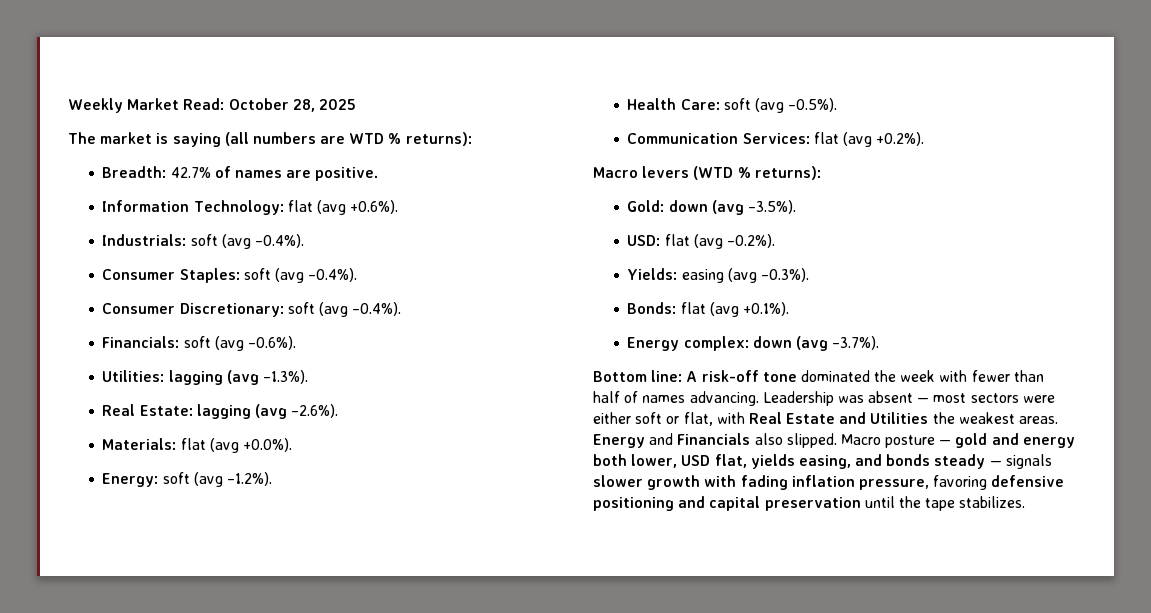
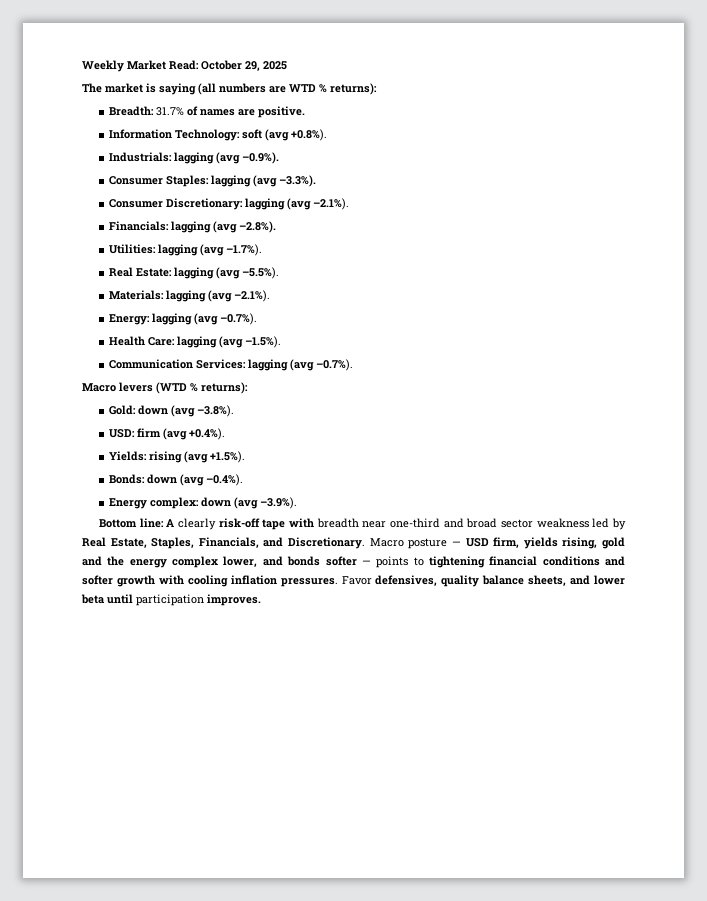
[292,99,315,112] 28, -> [245,61,260,71] 29,
[170,167,211,178] 42.7% -> [156,107,185,116] 31.7%
[287,200,399,215] [102,234,305,249] flat (avg +0.6%). // Industrials: soft (avg –0.4%). -> [242,129,328,141] [109,152,280,164] soft (avg +0.8%). // Industrials: lagging (avg –0.9%).
[243,268,358,283] soft (avg –0.4%). -> [211,175,317,187] lagging (avg –3.3%).
[287,302,402,317] [102,336,297,351] soft (avg –0.4%). // Financials: soft (avg –0.6%). -> [245,198,350,210] [109,221,277,233] lagging (avg –2.1%). // Financials: lagging (avg –2.8%).
[263,370,309,384] –1.3%). -> [226,244,263,256] –1.7%).
[291,404,339,418] –2.6%). -> [242,267,280,279] –5.5%).
[180,438,293,453] [102,472,273,487] flat (avg +0.0%). // Energy: soft (avg –1.2%). -> [166,290,271,302] [109,313,258,325] lagging (avg –2.1%). // Energy: lagging (avg –0.7%).
[723,98,838,113] soft (avg –0.5%). -> [177,336,282,348] lagging (avg –1.5%).
[813,132,925,147] flat (avg +0.2%). -> [248,359,354,371] lagging (avg –0.7%).
[748,200,797,214] –3.5%). -> [197,405,235,417] –3.8%).
[664,234,776,249] [627,268,810,283] [627,302,790,317] flat (avg –0.2%). // Yields: easing (avg –0.3%). // Bonds: flat (avg +0.1%). -> [137,428,226,440] [109,451,246,463] [109,474,244,486] firm (avg +0.4%). // Yields: rising (avg +1.5%). // Bonds: down (avg –0.4%).
[832,336,880,350] –3.7%). -> [260,497,298,509] –3.9%).
[701,370,1044,382] [593,391,1055,406] [593,412,1059,426] [593,433,1075,448] [593,454,1052,469] [593,475,1065,490] [593,496,1026,511] risk-off tone dominated the week with fewer than half of names advancing. Leadership was absent — most sectors were either soft or flat, with Real Estate and Utilities the weakest areas. Energy and Financials also slipped. Macro posture — gold and energy both lower, USD flat, yields easing, and bonds steady — signals slower growth with fading inflation pressure, favoring defensive positioning and capital preservation until the tape stabilizes. -> [178,518,626,530] [82,537,626,549] [82,556,625,568] [82,575,626,587] [81,594,261,606] clearly risk-off tape with breadth near one-third and broad sector weakness led by Real Estate, Staples, Financials, and Discretionary. Macro posture — USD firm, yields rising, gold and the energy complex lower, and bonds softer — points to tightening financial conditions and softer growth with cooling inflation pressures. Favor defensives, quality balance sheets, and lower beta until participation improves.

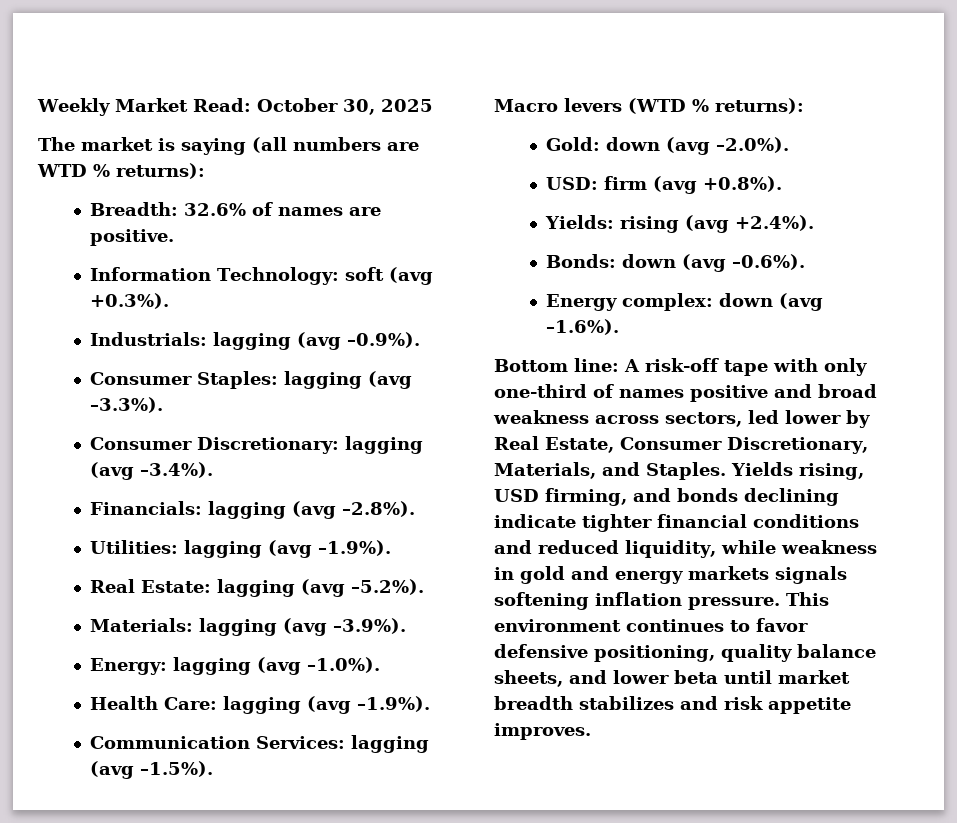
[245,61,260,71] 29, -> [342,99,375,115] 30,
[156,107,185,116] 31.7% -> [183,203,246,216] 32.6%
[291,129,328,141] +0.8%). -> [89,293,169,309] +0.3%).
[313,198,350,210] –2.1%). -> [139,462,213,478] –3.4%).
[226,244,263,256] –1.7%). -> [317,540,391,556] –1.9%).
[242,267,280,279] –5.5%). -> [350,579,424,595] –5.2%).
[234,290,271,302] –2.1%). -> [332,618,406,634] –3.9%).
[220,313,258,325] –0.7%). -> [306,657,380,673] –1.0%).
[245,336,282,348] –1.5%). -> [356,696,430,712] –1.9%).
[316,359,354,371] –0.7%). -> [139,761,213,777] –1.5%).
[197,405,235,417] –3.8%). -> [715,137,789,153] –2.0%).
[189,428,226,440] +0.4%). -> [702,176,782,192] +0.8%).
[210,451,246,463] +1.5%). -> [734,215,814,231] +2.4%).
[206,474,244,486] –0.4%). -> [731,254,805,270] –0.6%).
[260,497,298,509] –3.9%). -> [545,319,619,335] –1.6%).
[178,518,217,530] clearly -> (640, 365) none
[316,518,626,530] [82,537,626,549] [82,556,625,568] [82,575,438,587] breadth near one-third and broad sector weakness led by Real Estate, Staples, Financials, and Discretionary. Macro posture — USD firm, yields rising, gold and the energy complex lower, and bonds softer — points to tightening financial conditions and softer growth with cooling inflation pressures. Favor defensives, -> [823,358,867,376] [494,384,877,402] [493,410,870,428] [494,436,868,454] [494,462,864,480] [494,488,839,506] [494,514,859,532] [494,540,877,558] [494,566,847,584] [494,592,829,610] [494,618,808,632] [494,644,715,662] only one-third of names positive and broad weakness across sectors, led lower by Real Estate, Consumer Discretionary, Materials, and Staples. Yields rising, USD firming, and bonds declining indicate tighter financial conditions and reduced liquidity, while weakness in gold and energy markets signals softening inflation pressure. This environment continues to favor defensive positioning,
[136,594,204,606] participation -> [778,670,850,684] [494,696,851,714] market breadth stabilizes and risk appetite

